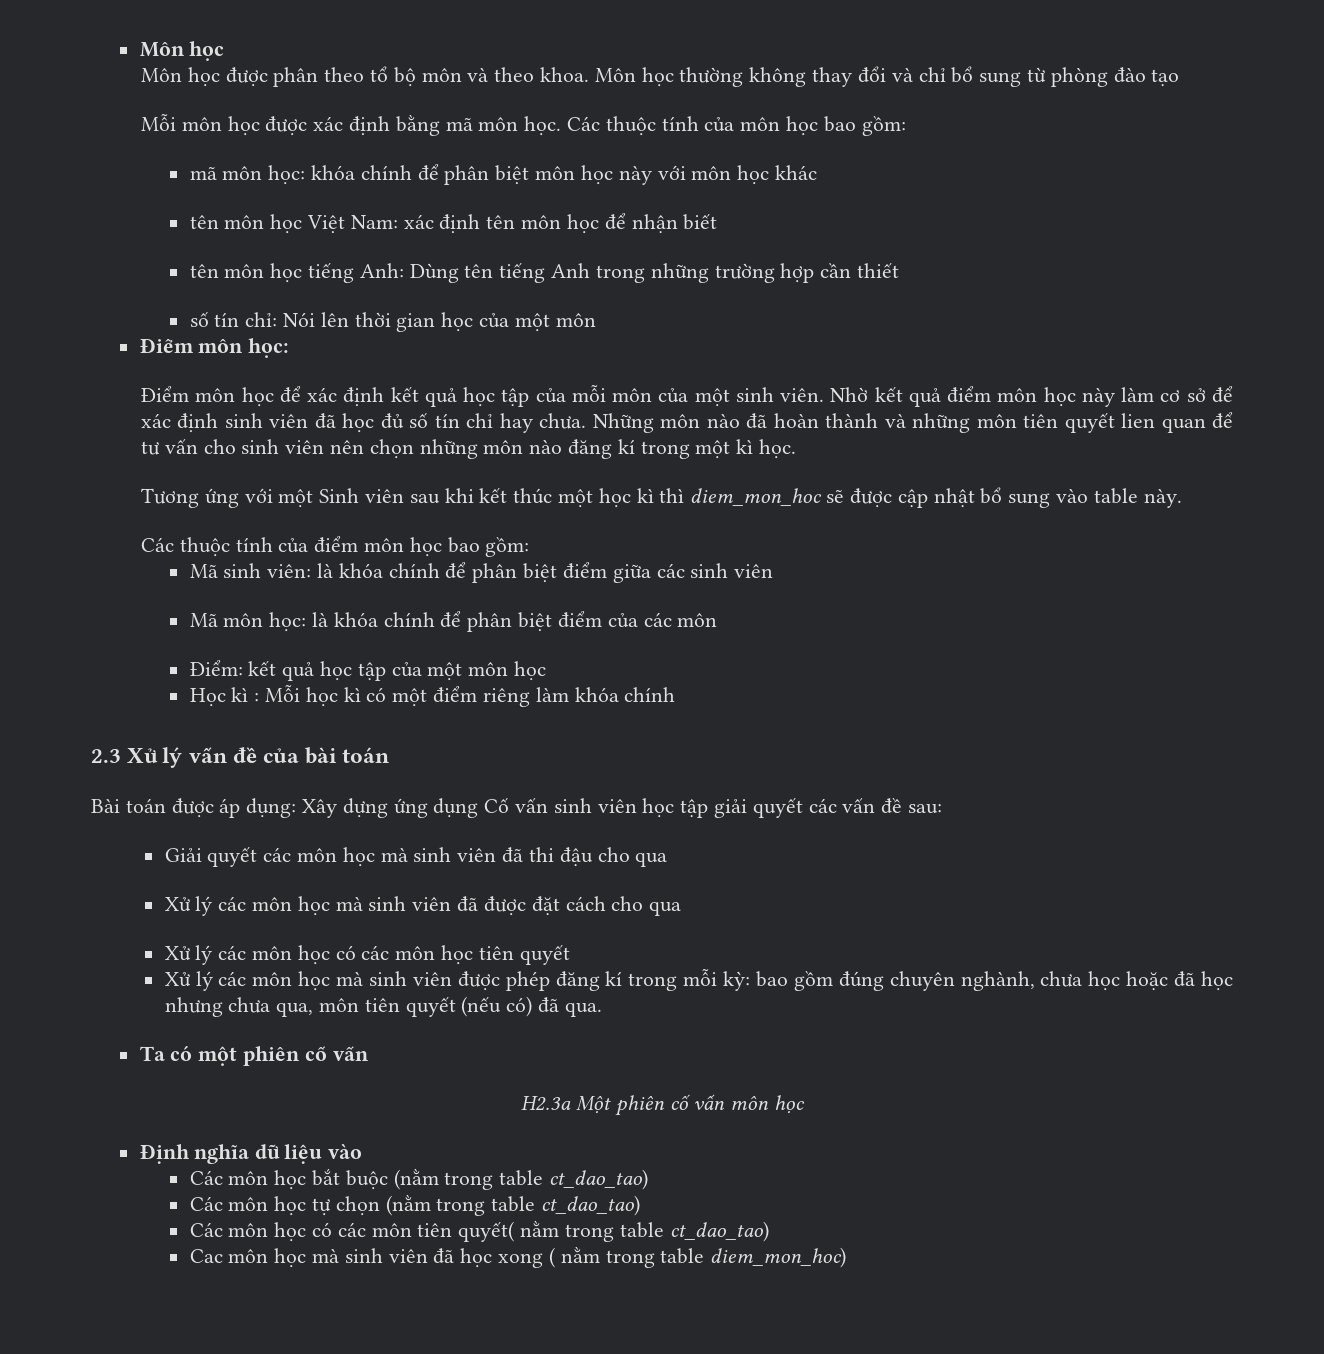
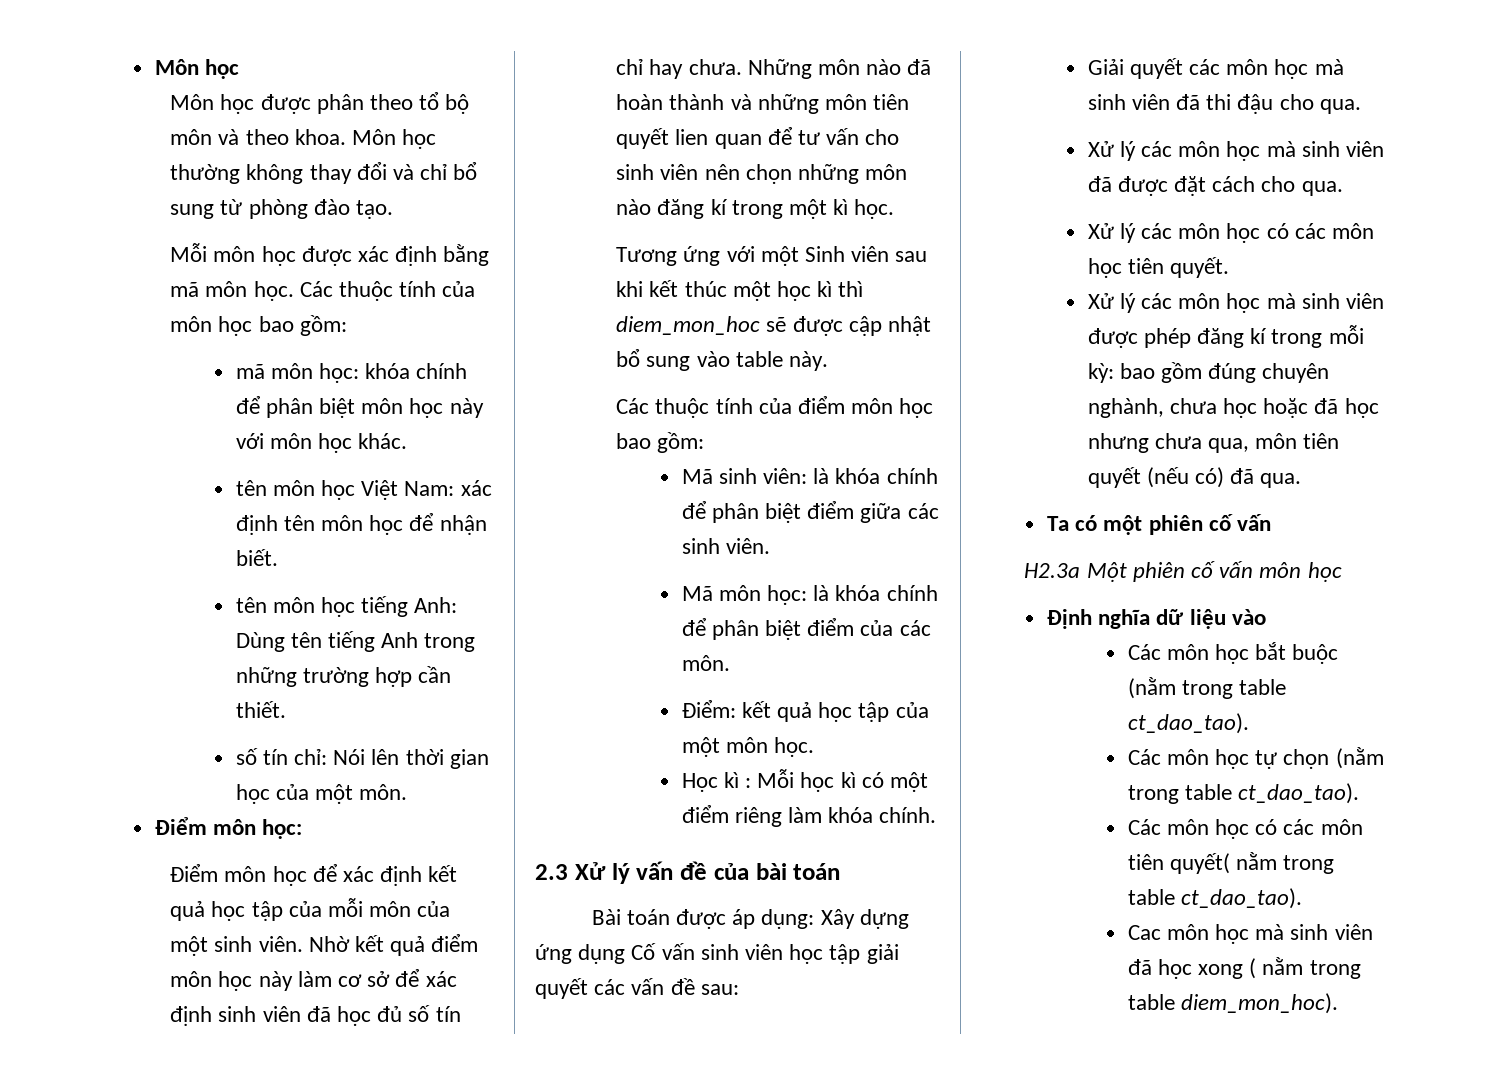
[1151,69,1180,87] tạo -> [356,200,394,219] tạo.
[774,165,817,180] khác -> [358,433,408,449] khác.
[683,214,718,230] biết -> [235,549,278,566] biết.
[856,263,899,278] thiết -> [235,701,286,718] thiết.
[555,313,596,327] môn -> [359,784,408,800] môn.
[734,564,774,578] viên -> [725,538,770,554] viên.
[677,613,718,627] môn -> [681,655,730,671] môn.
[514,661,547,681] học -> [773,737,814,757] học.
[624,687,676,702] chính -> [879,807,937,823] chính.
[635,852,668,867] qua -> [1319,99,1361,114] qua.
[649,901,682,916] qua -> [1301,181,1343,196] qua.
[519,945,570,965] quyết -> [1169,257,1229,278] quyết.
[549,1169,649,1190] ct_dao_tao) -> [1127,713,1249,734] ct_dao_tao).
[541,1195,641,1216] ct_dao_tao) -> [1237,783,1359,804] ct_dao_tao).
[669,1221,769,1242] ct_dao_tao) -> [1180,888,1302,909] ct_dao_tao).
[710,1247,847,1268] diem_mon_hoc) -> [1180,993,1338,1014] diem_mon_hoc).

